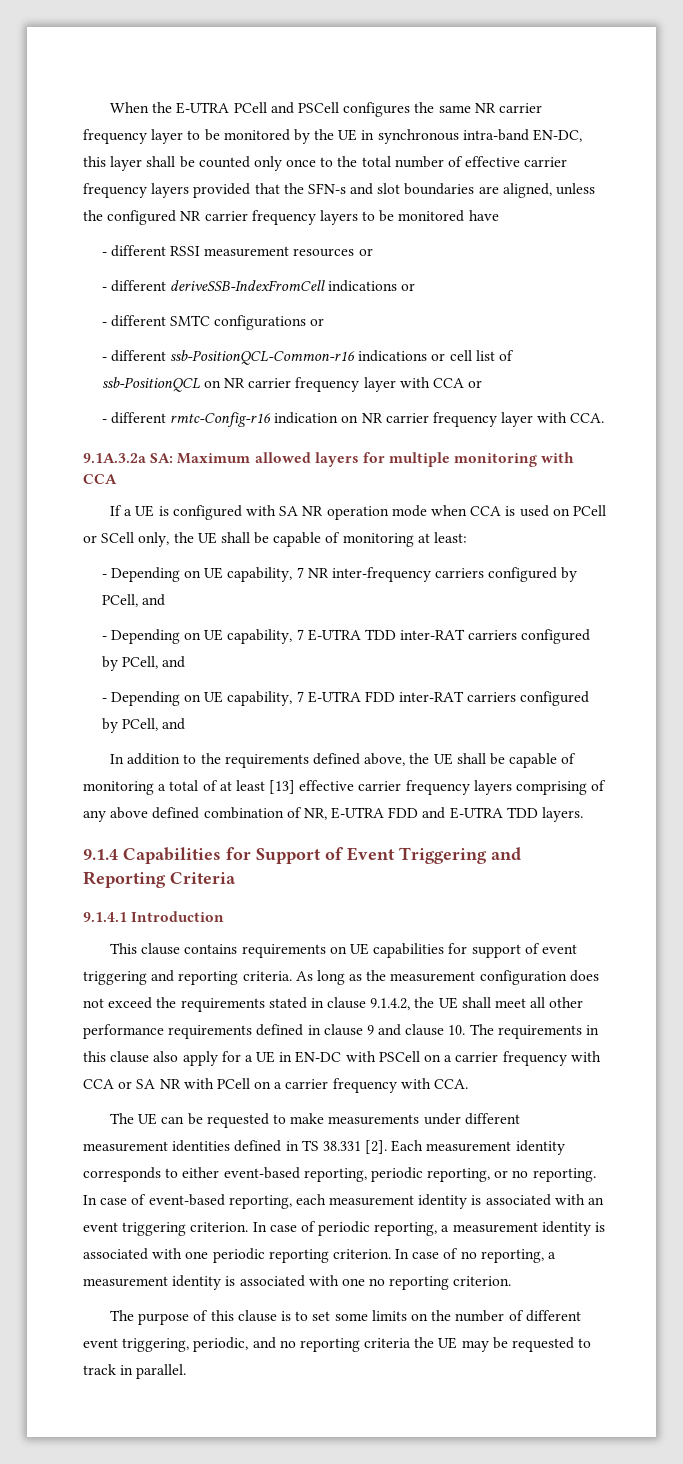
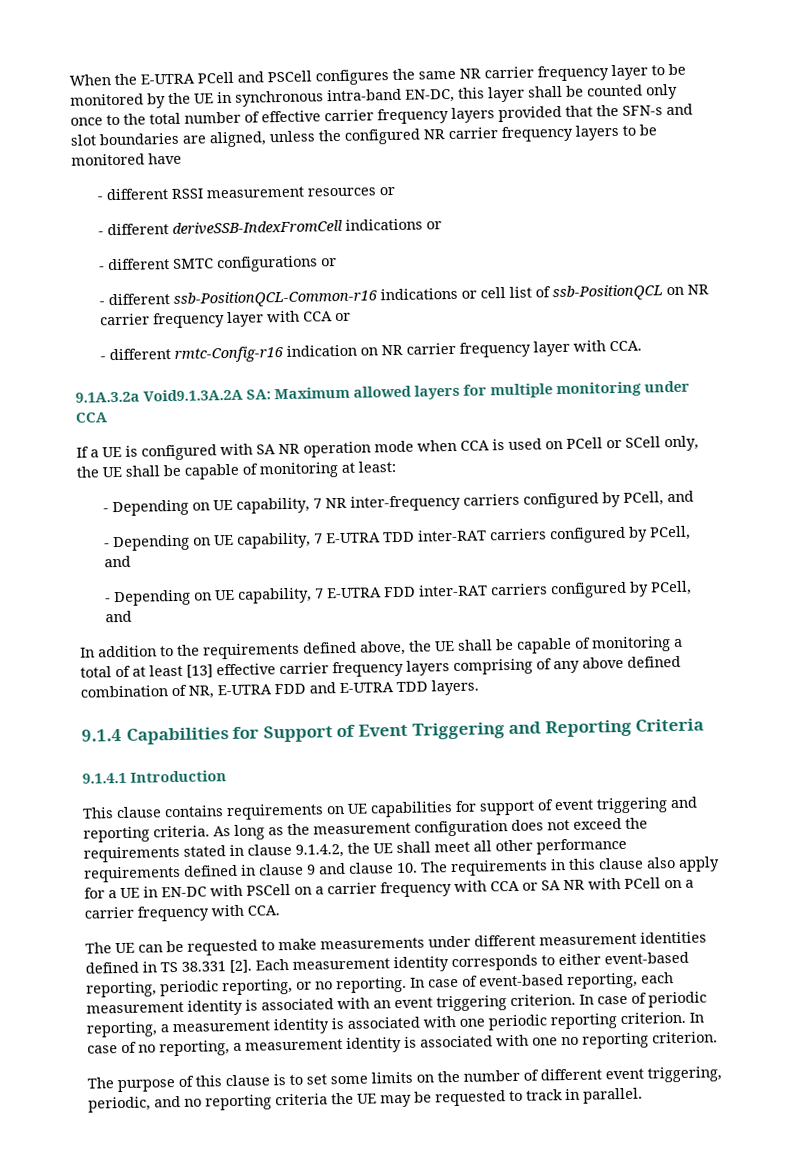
(146, 458) none -> [143,388,243,402] Void9.1.3A.2A
[541,452,575,463] with -> [644,380,690,393] under

